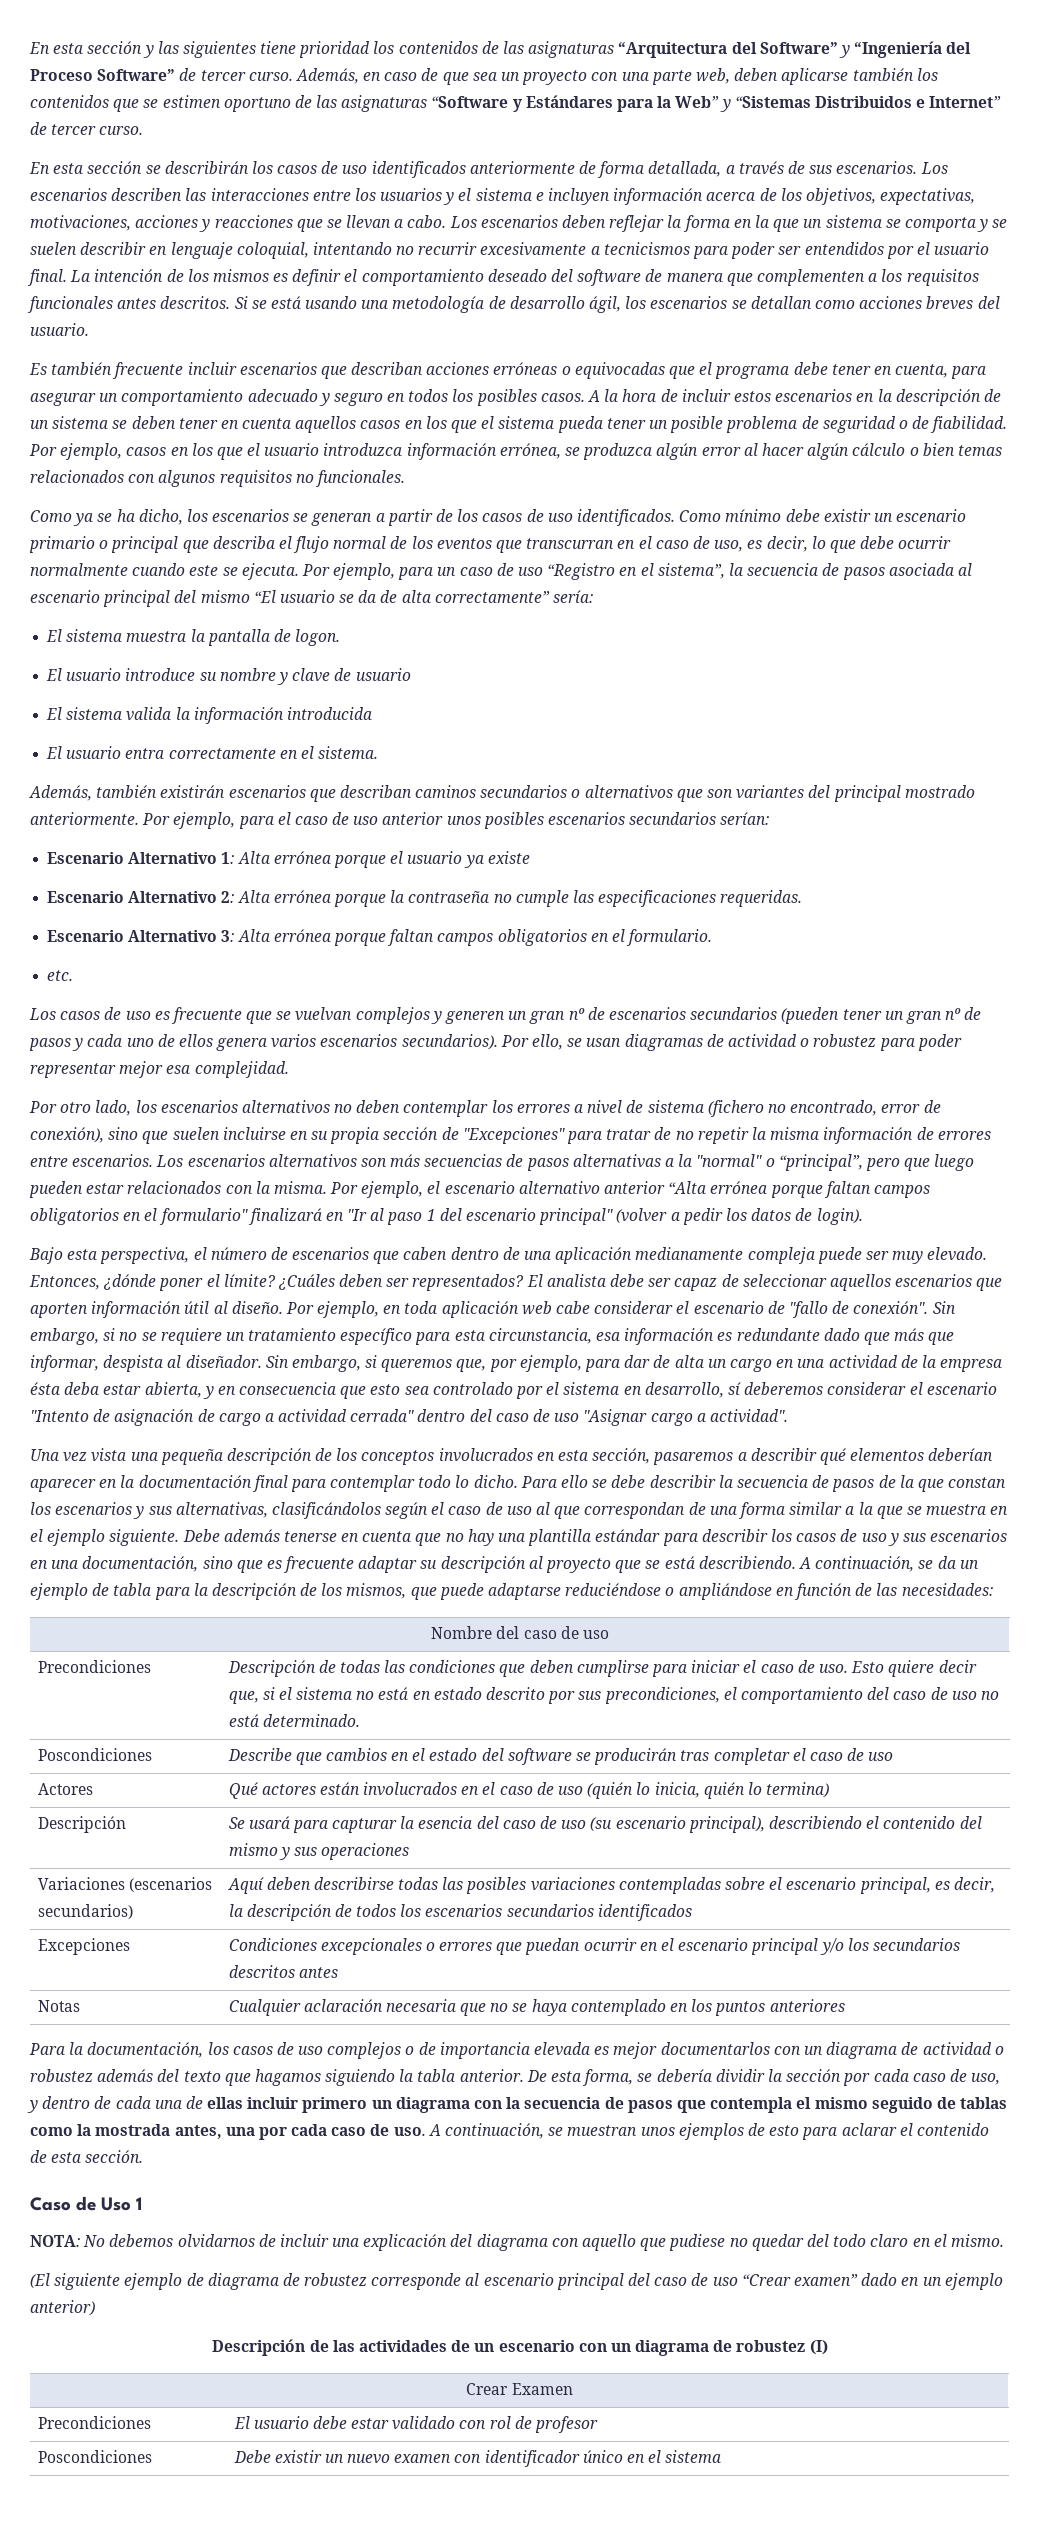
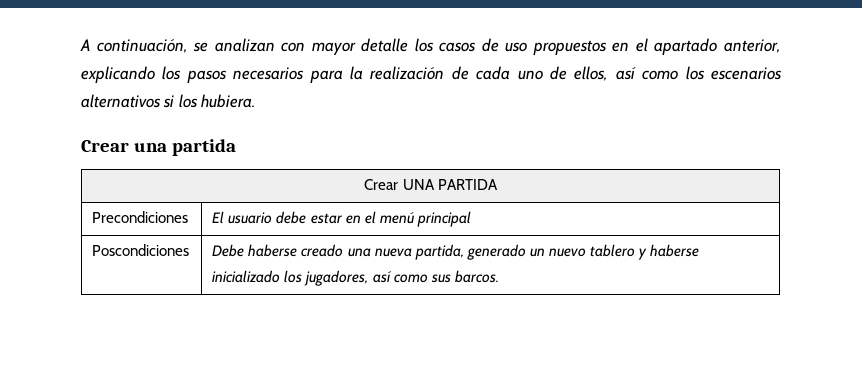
[29,41,972,58] [30,68,938,85] [30,95,1002,112] [30,122,144,135] [29,161,948,178] [30,188,976,205] [30,215,1008,232] [30,242,990,259] [27,269,979,286] [27,296,1000,313] [30,323,89,336] [29,362,987,379] [30,389,1001,406] [30,416,1008,433] [29,443,1002,460] [30,470,405,487] [30,509,967,526] [29,536,952,553] [30,563,972,580] [30,590,594,607] [46,629,341,646] [46,668,411,685] [46,707,372,724] [46,746,379,759] [29,785,975,802] [30,812,770,829] [47,851,530,868] [47,890,803,907] [47,929,713,946] [47,970,74,981] [29,1007,982,1024] [29,1034,962,1051] [30,1061,289,1078] [29,1100,941,1117] [30,1127,991,1144] [30,1154,975,1171] [29,1181,930,1198] [30,1208,863,1225] [29,1247,988,1264] [29,1274,1003,1291] [30,1301,956,1318] [30,1328,955,1345] [30,1355,1003,1372] [30,1382,997,1399] [30,1409,788,1426] [30,1448,994,1465] [30,1475,1007,1492] [30,1502,1009,1519] [30,1529,1008,1546] [30,1556,979,1573] [30,1583,993,1600] [431,1626,609,1639] [37,1660,151,1673] [227,1660,977,1677] [228,1687,999,1704] [228,1714,360,1727] [37,1748,152,1761] [227,1748,894,1765] [37,1783,93,1795] [228,1782,830,1799] [37,1816,126,1833] [228,1816,982,1833] [228,1843,410,1860] [37,1877,212,1892] [37,1904,133,1919] [227,1877,995,1894] [228,1904,692,1921] [37,1938,130,1955] [228,1938,960,1955] [228,1965,338,1978] [37,2000,80,2012] [228,1999,845,2016] [29,2042,1004,2059] [30,2069,1001,2086] [27,2096,1008,2113] [30,2123,989,2140] [30,2150,144,2163] [30,2196,143,2211] [30,2234,1004,2251] [30,2273,1003,2290] [30,2300,95,2316] [212,2339,828,2356] [466,2383,573,2395] En esta sección y las siguientes tiene prioridad los contenidos de las asignaturas “Arquitectura del Software” y “Ingeniería del Proceso Software” de tercer curso. Además, en caso de que sea un proyecto con una parte web, deben aplicarse también los contenidos que se estimen oportuno de las asignaturas “Software y Estándares para la Web” y “Sistemas Distribuidos e Internet” de tercer curso. // En esta sección se describirán los casos de uso identificados anteriormente de forma detallada, a través de sus escenarios. Los escenarios describen las interacciones entre los usuarios y el sistema e incluyen información acerca de los objetivos, expectativas, motivaciones, acciones y reacciones que se llevan a cabo. Los escenarios deben reflejar la forma en la que un sistema se comporta y se suelen describir en lenguaje coloquial, intentando no recurrir excesivamente a tecnicismos para poder ser entendidos por el usuario final. La intención de los mismos es definir el comportamiento deseado del software de manera que complementen a los requisitos funcionales antes descritos. Si se está usando una metodología de desarrollo ágil, los escenarios se detallan como acciones breves del usuario. // Es también frecuente incluir escenarios que describan acciones erróneas o equivocadas que el programa debe tener en cuenta, para asegurar un comportamiento adecuado y seguro en todos los posibles casos. A la hora de incluir estos escenarios en la descripción de un sistema se deben tener en cuenta aquellos casos en los que el sistema pueda tener un posible problema de seguridad o de fiabilidad. Por ejemplo, casos en los que el usuario introduzca información errónea, se produzca algún error al hacer algún cálculo o bien temas relacionados con algunos requisitos no funcionales. // Como ya se ha dicho, los escenarios se generan a partir de los casos de uso identificados. Como mínimo debe existir un escenario primario o principal que describa el flujo normal de los eventos que transcurran en el caso de uso, es decir, lo que debe ocurrir normalmente cuando este se ejecuta. Por ejemplo, para un caso de uso “Registro en el sistema”, la secuencia de pasos asociada al escenario principal del mismo “El usuario se da de alta correctamente” sería: // El sistema muestra la pantalla de logon. // El usuario introduce su nombre y clave de usuario // El sistema valida la información introducida // El usuario entra correctamente en el sistema. // Además, también existirán escenarios que describan caminos secundarios o alternativos que son variantes del principal mostrado anteriormente. Por ejemplo, para el caso de uso anterior unos posibles escenarios secundarios serían: // Escenario Alternativo 1: Alta errónea porque el usuario ya existe // Escenario Alternativo 2: Alta errónea porque la contraseña no cumple las especificaciones requeridas. // Escenario Alternativo 3: Alta errónea porque faltan campos obligatorios en el formulario. // etc. // Los casos de uso es frecuente que se vuelvan complejos y generen un gran nº de escenarios secundarios (pueden tener un gran nº de pasos y cada uno de ellos genera varios escenarios secundarios). Por ello, se usan diagramas de actividad o robustez para poder representar mejor esa complejidad. // Por otro lado, los escenarios alternativos no deben contemplar los errores a nivel de sistema (fichero no encontrado, error de conexión), sino que suelen incluirse en su propia sección de "Excepciones" para tratar de no repetir la misma información de errores entre escenarios. Los escenarios alternativos son más secuencias de pasos alternativas a la "normal" o “principal”, pero que luego pueden estar relacionados con la misma. Por ejemplo, el escenario alternativo anterior “Alta errónea porque faltan campos obligatorios en el formulario" finalizará en "Ir al paso 1 del escenario principal" (volver a pedir los datos de login). // Bajo esta perspectiva, el número de escenarios que caben dentro de una aplicación medianamente compleja puede ser muy elevado. Entonces, ¿dónde poner el límite? ¿Cuáles deben ser representados? El analista debe ser capaz de seleccionar aquellos escenarios que aporten información útil al diseño. Por ejemplo, en toda aplicación web cabe considerar el escenario de "fallo de conexión". Sin embargo, si no se requiere un tratamiento específico para esta circunstancia, esa información es redundante dado que más que informar, despista al diseñador. Sin embargo, si queremos que, por ejemplo, para dar de alta un cargo en una actividad de la empresa ésta deba estar abierta, y en consecuencia que esto sea controlado por el sistema en desarrollo, sí deberemos considerar el escenario "Intento de asignación de cargo a actividad cerrada" dentro del caso de uso "Asignar cargo a actividad". // Una vez vista una pequeña descripción de los conceptos involucrados en esta sección, pasaremos a describir qué elementos deberían aparecer en la documentación final para contemplar todo lo dicho. Para ello se debe describir la secuencia de pasos de la que constan los escenarios y sus alternativas, clasificándolos según el caso de uso al que correspondan de una forma similar a la que se muestra en el ejemplo siguiente. Debe además tenerse en cuenta que no hay una plantilla estándar para describir los casos de uso y sus escenarios en una documentación, sino que es frecuente adaptar su descripción al proyecto que se está describiendo. A continuación, se da un ejemplo de tabla para la descripción de los mismos, que puede adaptarse reduciéndose o ampliándose en función de las necesidades: // Nombre del caso de uso // Precondiciones | Descripción de todas las condiciones que deben cumplirse para iniciar el caso de uso. Esto quiere decir que, si el sistema no está en estado descrito por sus precondiciones, el comportamiento del caso de uso no está determinado. // Poscondiciones | Describe que cambios en el estado del software se producirán tras completar el caso de uso // Actores | Qué actores están involucrados en el caso de uso (quién lo inicia, quién lo termina) // Descripción | Se usará para capturar la esencia del caso de uso (su escenario principal), describiendo el contenido del mismo y sus operaciones // Variaciones (escenarios secundarios) | Aquí deben describirse todas las posibles variaciones contempladas sobre el escenario principal, es decir, la descripción de todos los escenarios secundarios identificados // Excepciones | Condiciones excepcionales o errores que puedan ocurrir en el escenario principal y/o los secundarios descritos antes // Notas | Cualquier aclaración necesaria que no se haya contemplado en los puntos anteriores // Para la documentación, los casos de uso complejos o de importancia elevada es mejor documentarlos con un diagrama de actividad o robustez además del texto que hagamos siguiendo la tabla anterior. De esta forma, se debería dividir la sección por cada caso de uso, y dentro de cada una de ellas incluir primero un diagrama con la secuencia de pasos que contempla el mismo seguido de tablas como la mostrada antes, una por cada caso de uso. A continuación, se muestran unos ejemplos de esto para aclarar el contenido de esta sección. // Caso de Uso 1 // NOTA: No debemos olvidarnos de incluir una explicación del diagrama con aquello que pudiese no quedar del todo claro en el mismo. // (El siguiente ejemplo de diagrama de robustez corresponde al escenario principal del caso de uso “Crear examen” dado en un ejemplo anterior) // Descripción de las actividades de un escenario con un diagrama de robustez (I) // Crear Examen -> [80,38,781,55] [81,66,782,83] [81,94,256,108] [81,139,237,156] [364,179,498,190] A continuación, se analizan con mayor detalle los casos de uso propuestos en el apartado anterior, explicando los pasos necesarios para la realización de cada uno de ellos, así como los escenarios alternativos si los hubiera. // Crear una partida // Crear UNA PARTIDA
[392,2416,599,2433] [37,2450,152,2463] [233,2450,722,2467] validado con rol de profesor // Poscondiciones | Debe existir un nuevo examen con identificador único en el sistema -> [345,211,471,227] [92,244,190,256] [212,244,699,260] [212,270,499,286] en el menú principal // Poscondiciones | Debe haberse creado una nueva partida, generado un nuevo tablero y haberse inicializado los jugadores, así como sus barcos.

